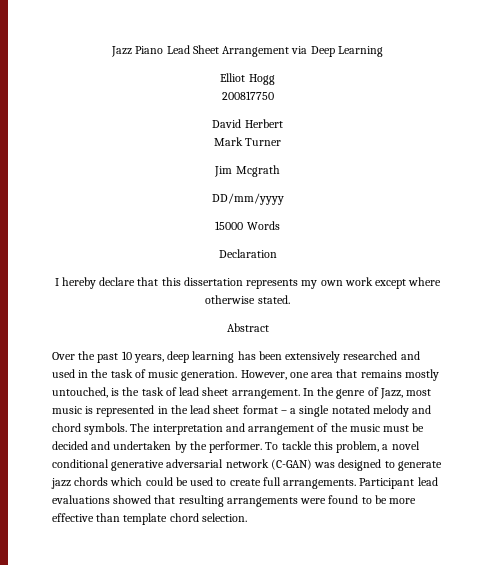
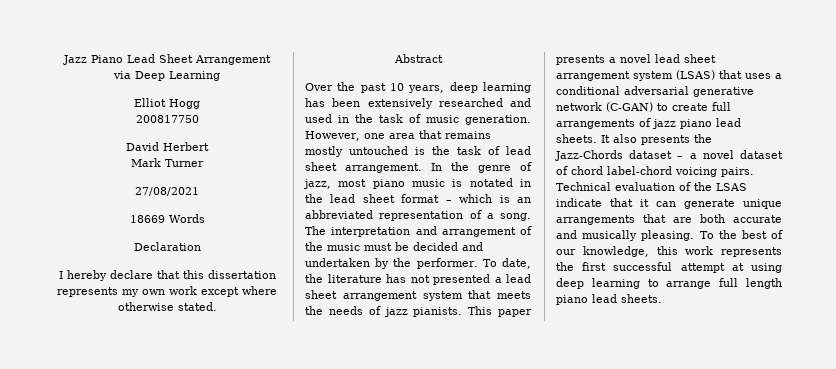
[214,165,280,177] [211,193,284,205] [215,221,244,230] Jim Mcgrath // DD/mm/yyyy // 15000 -> [135,187,199,196] [129,215,165,223] 27/08/2021 // 18669
[52,387,108,398] untouched, -> [349,146,408,155] untouched
[379,388,432,399] Jazz, most -> [303,179,405,189] jazz, most piano
[96,405,155,417] represented -> [469,178,513,187] notated
[290,405,432,417] [52,423,128,435] a single notated melody and chord symbols. -> [459,194,531,203] [305,210,531,221] which is an abbreviated representation of a song.
[281,441,420,453] [52,459,442,471] [51,477,438,489] [52,495,417,507] [52,513,247,525] tackle this problem, a novel conditional generative adversarial network (C-GAN) was designed to generate jazz chords which could be used to create full arrangements. Participant lead evaluations showed that resulting arrangements were found to be more effective than template chord selection. -> [502,258,531,269] [305,274,531,285] [305,290,531,301] [305,306,532,317] [556,54,716,65] [556,70,782,81] [556,86,754,97] [556,102,731,112] [556,118,741,129] [556,134,712,145] [555,150,783,161] [556,166,754,177] [556,182,747,191] [556,198,782,209] [556,214,782,225] [556,230,783,241] [556,246,782,257] [556,262,782,273] [556,278,782,289] [556,294,662,305] date, the literature has not presented a lead sheet arrangement system that meets the needs of jazz pianists. This paper presents a novel lead sheet arrangement system (LSAS) that uses a conditional adversarial generative network (C-GAN) to create full arrangements of jazz piano lead sheets. It also presents the Jazz-Chords dataset – a novel dataset of chord label-chord voicing pairs. Technical evaluation of the LSAS indicate that it can generate unique arrangements that are both accurate and musically pleasing. To the best of our knowledge, this work represents the first successful attempt at using deep learning to arrange full length piano lead sheets.

